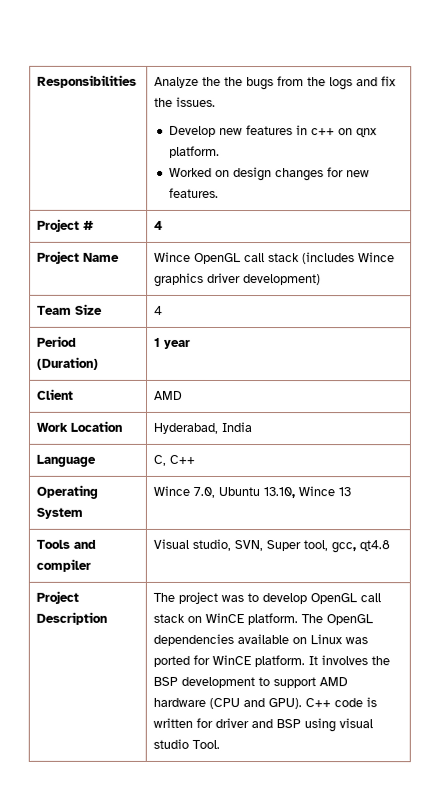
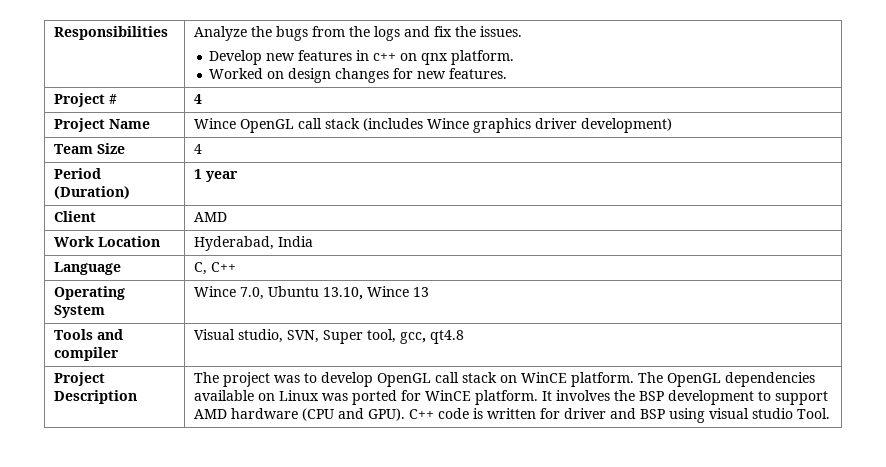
[224,77,244,87] the -> (272, 31) none

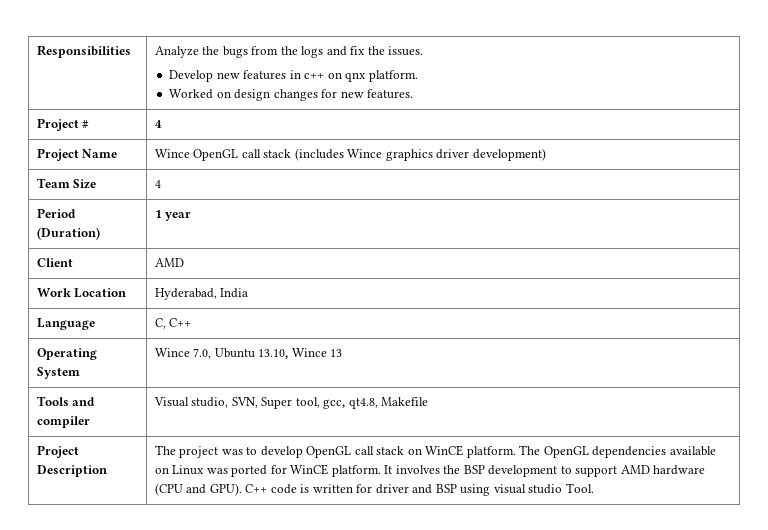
[429,330,464,344] qt4.8 -> [348,397,429,409] qt4.8, Makefile

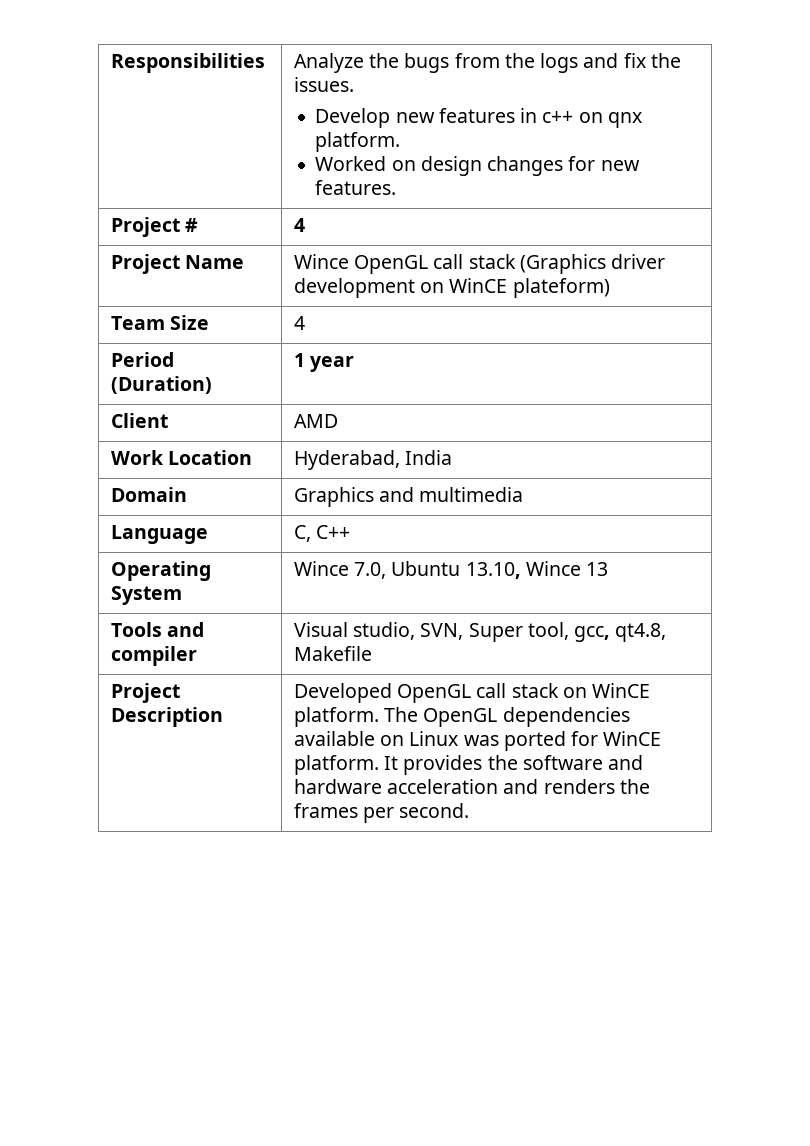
[294,148,546,161] (includes Wince graphics driver development) -> [519,254,666,274] [293,278,610,298] (Graphics driver development on WinCE plateform)
(249, 293) none -> [110,487,187,502] [293,487,524,507] // Domain | Graphics and multimedia
[154,445,303,458] The project was to develop -> [293,683,392,703] Developed
[395,465,706,477] [154,483,594,496] involves the BSP development to support AMD hardware (CPU and GPU). C++ code is written for driver and BSP using visual studio Tool. -> [403,755,644,775] [293,779,650,794] [293,803,470,823] provides the software and hardware acceleration and renders the frames per second.

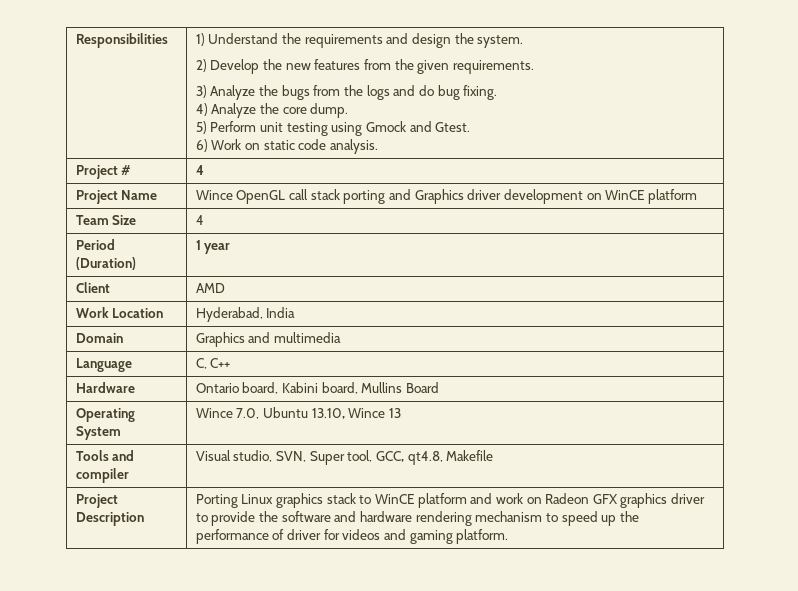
(265, 63) none -> [195,33,524,48] [195,59,534,74] [195,85,207,98] 1) Understand the requirements and design the system. // 2) Develop the new features from the given requirements. // 3)
[623,53,682,68] [293,77,354,92] [315,108,642,128] [315,132,401,152] [315,156,640,176] [315,180,397,195] fix the issues. // Develop new features in c++ on qnx platform. // Worked on design changes for new features. -> [418,85,498,100] [195,103,349,118] [195,121,471,136] [195,139,378,154] do bug fixing. // 4) Analyze the core dump. // 5) Perform unit testing using Gmock and Gtest. // 6) Work on static code analysis.
[519,254,606,274] (Graphics -> [343,189,464,204] porting and Graphics
[512,278,610,298] plateform) -> [647,189,697,204] platform
(351, 532) none -> [75,382,135,393] [195,382,439,394] // Hardware | Ontario board, Kabini board, Mullins Board
[574,626,611,642] gcc, -> [375,451,404,462] GCC,
[293,683,651,703] [293,707,630,727] [293,731,662,751] [293,755,644,775] [293,779,650,794] [293,803,470,823] Developed OpenGL call stack on WinCE platform. The OpenGL dependencies available on Linux was ported for WinCE platform. It provides the software and hardware acceleration and renders the frames per second. -> [195,493,706,508] [195,511,639,526] [195,529,509,544] Porting Linux graphics stack to WinCE platform and work on Radeon GFX graphics driver to provide the software and hardware rendering mechanism to speed up the performance of driver for videos and gaming platform.

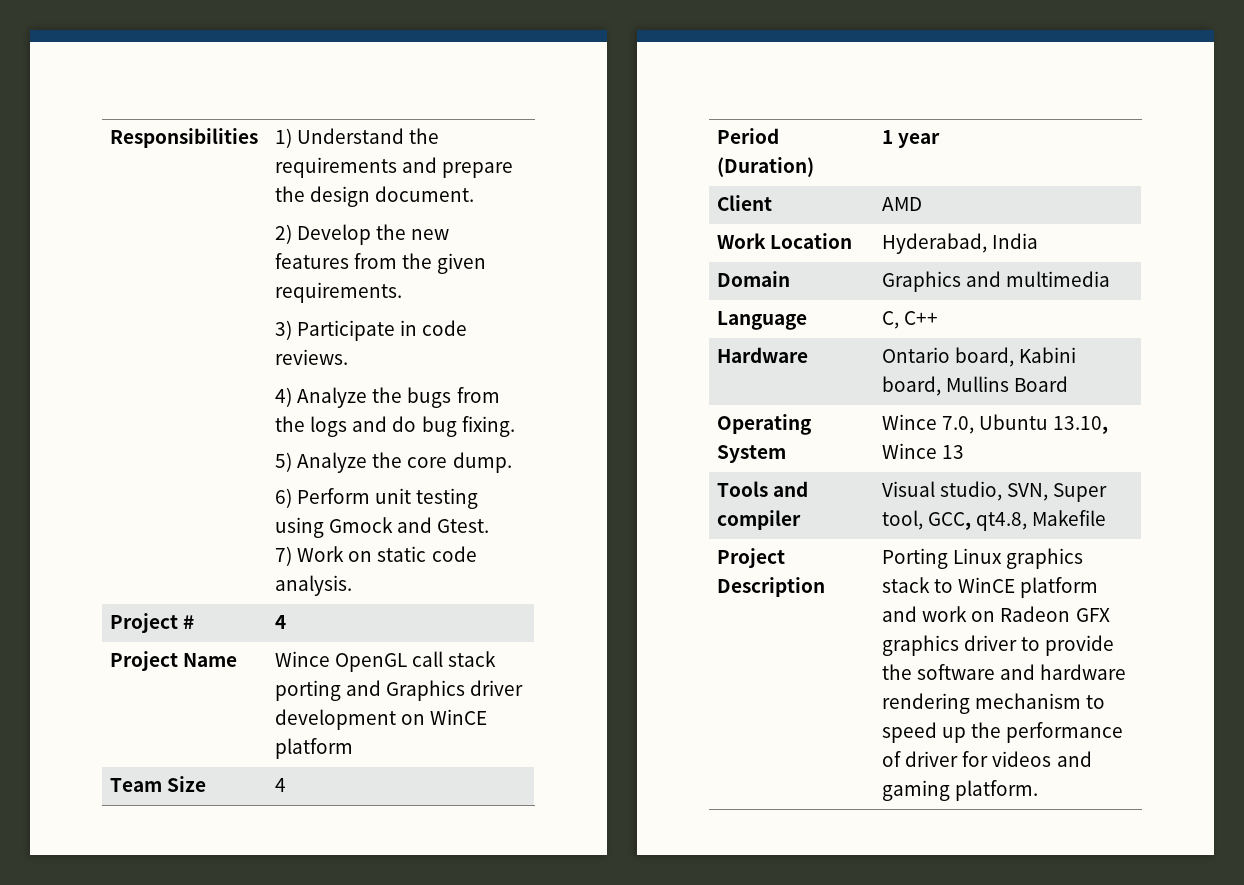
[411,33,524,48] design the system. -> [442,162,514,178] [275,186,475,207] prepare the design document.
(207, 91) none -> [297,320,468,341] [275,349,349,365] [275,387,293,407] Participate in code reviews. // 4)
[195,103,208,116] 4) -> [275,452,293,472] 5)
[195,121,207,134] 5) -> [275,488,293,508] 6)
[195,139,208,152] 6) -> [275,546,293,566] 7)

